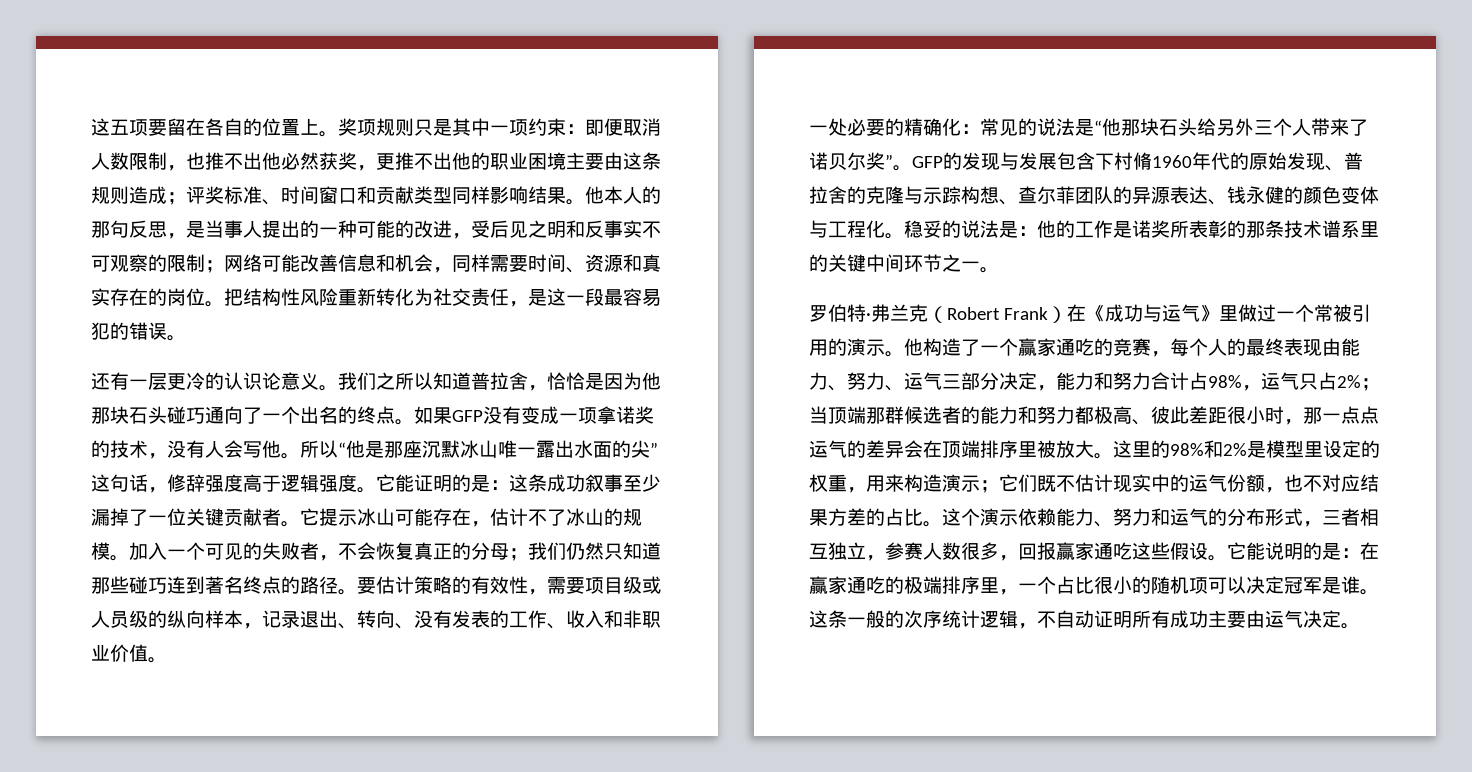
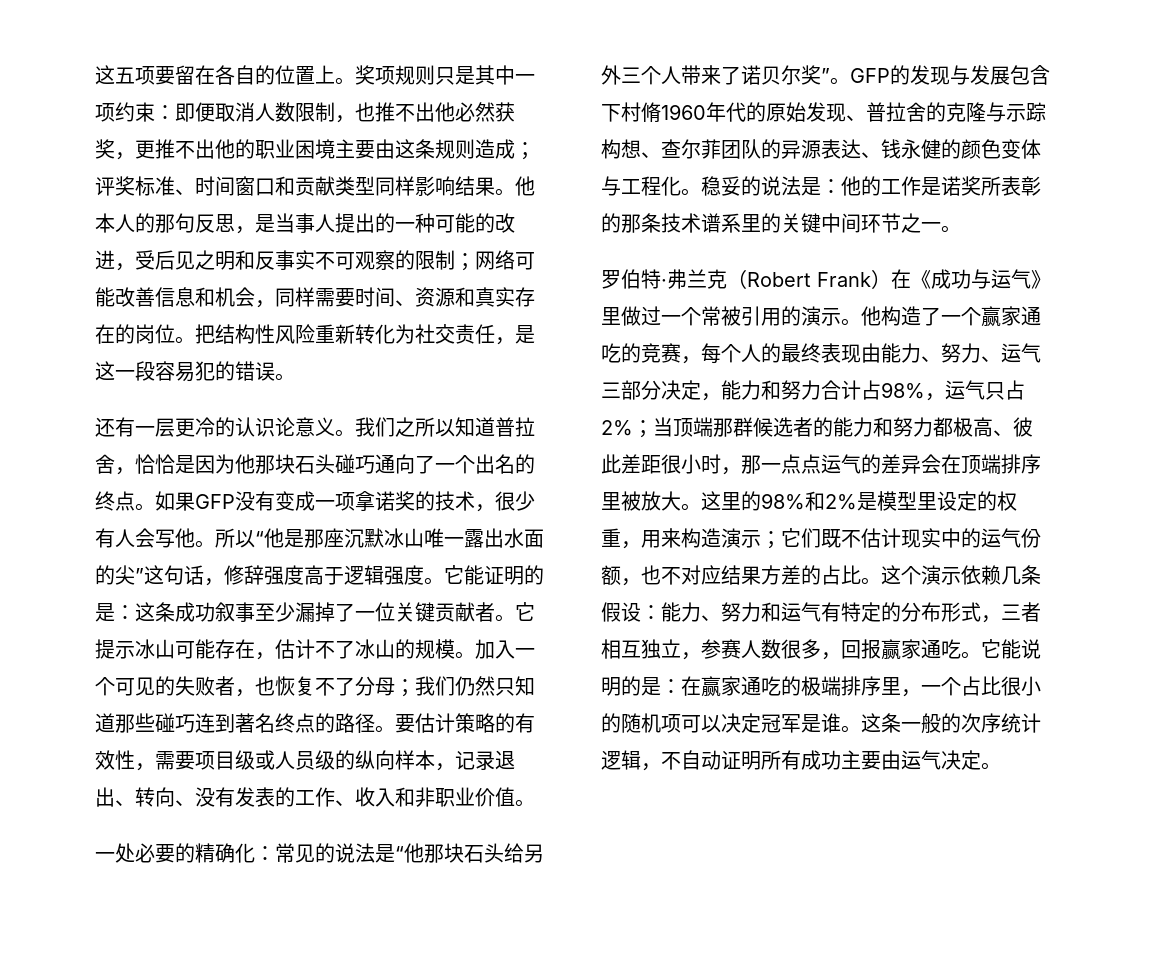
[604,289,623,306] 最 -> (155, 371) none
[167,440,186,458] 没 -> [495,491,535,511] 很少
[338,542,471,560] 不会恢复真正的 -> [255,676,355,696] 也恢复不了
(1056, 517) none -> [1001,565,1041,585] [601,602,661,622] 几条假设：
(1208, 517) none -> [821,602,881,622] 有特定
[1132,542,1208,560] 这些假设 -> (961, 649) none

